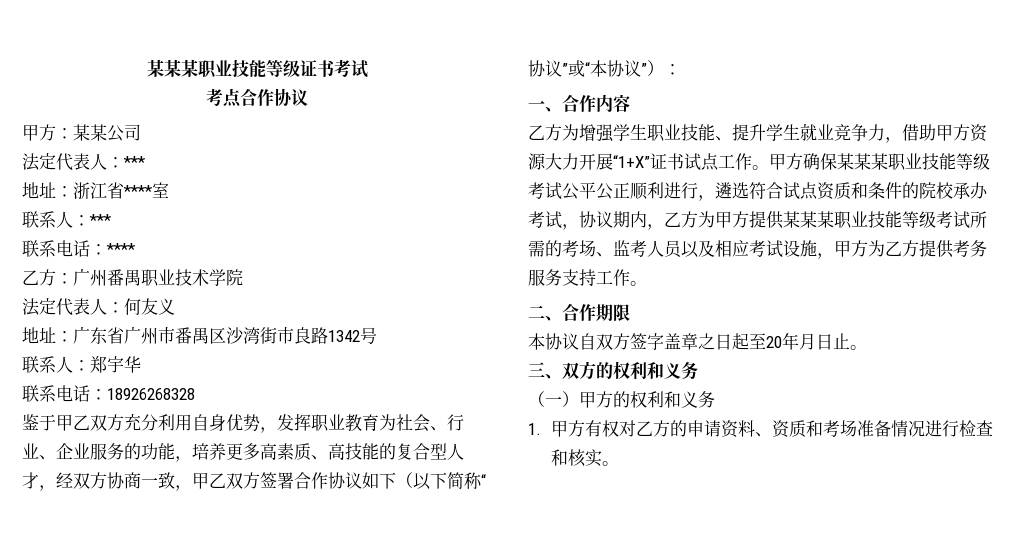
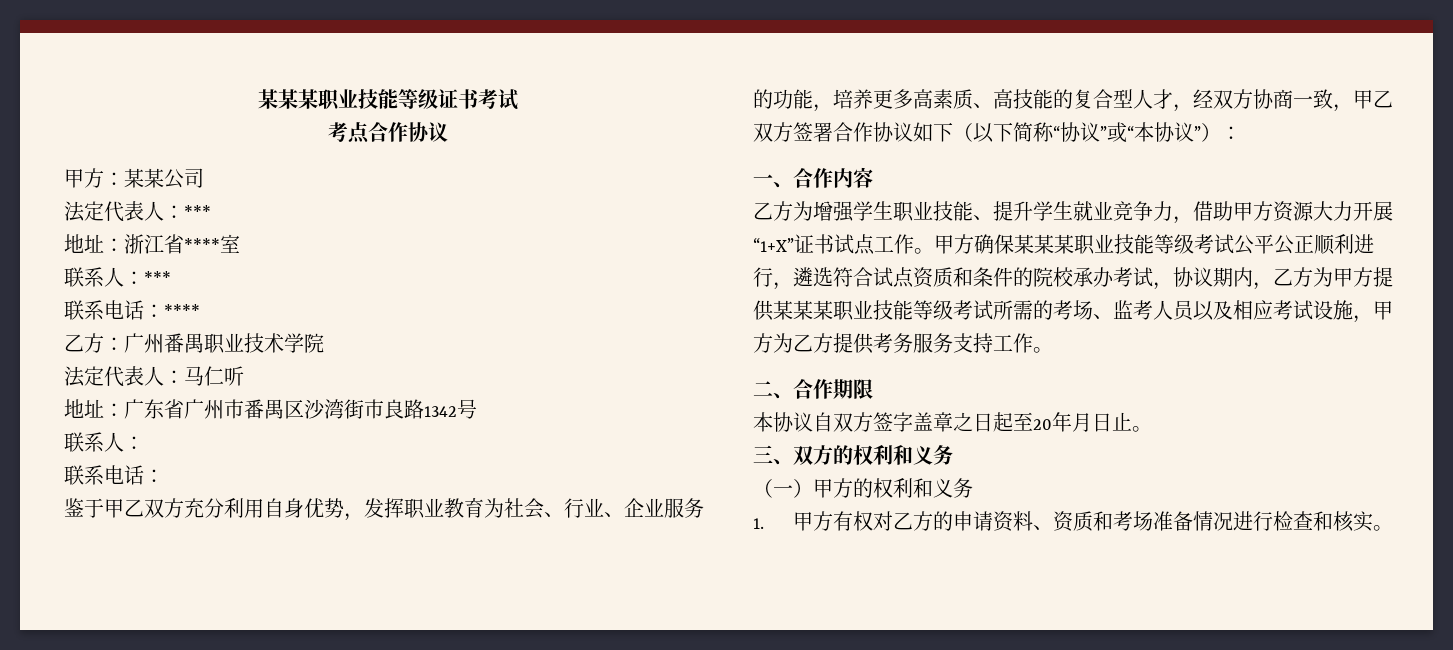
[124,298,175,315] 何友义 -> [184,366,244,386] 马仁听
[90,356,141,373] [22,385,195,402] 郑宇华 // 联系电话：18926268328 -> [64,465,164,485] // 联系电话：

